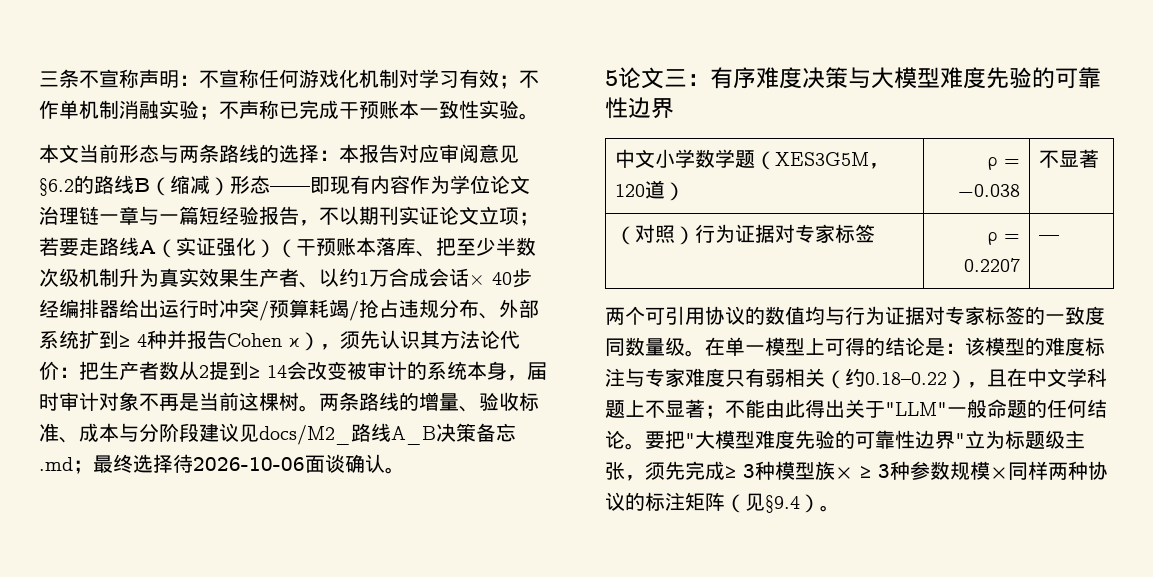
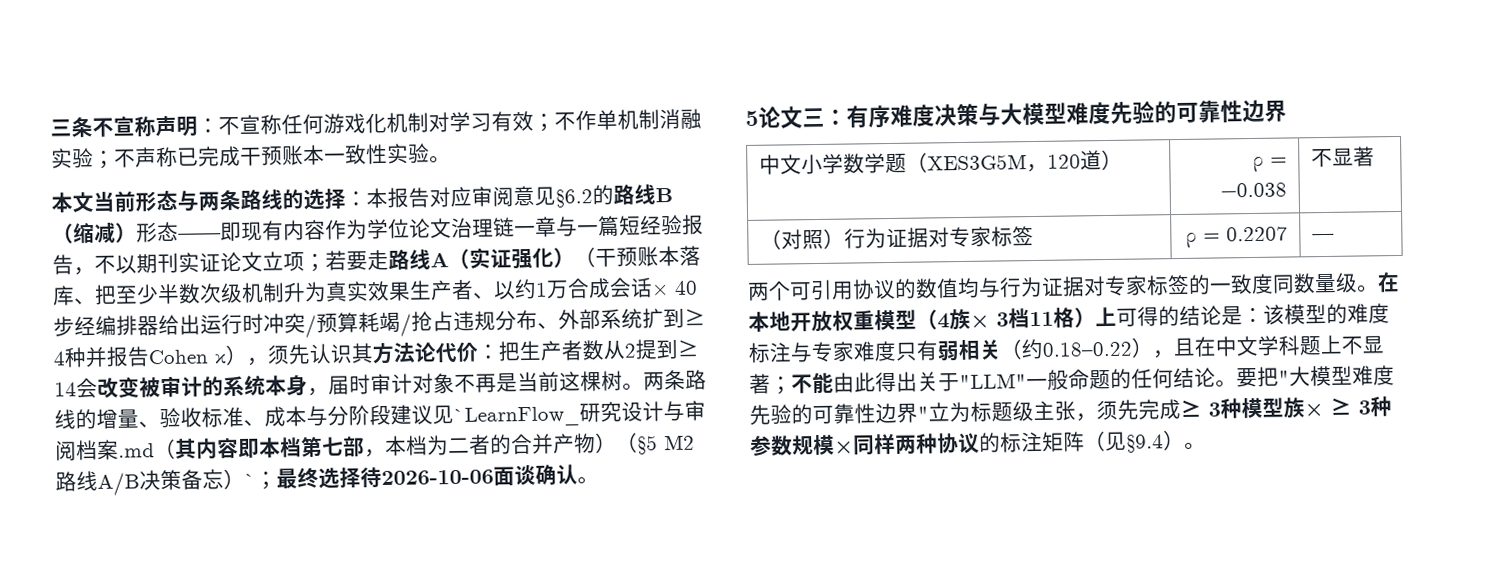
[259,423,436,445] docs/M2_路线A_B -> [453,400,706,428] [55,432,695,461] [55,470,140,496] `LearnFlow_研究设计与审阅档案.md（其内容即本档第七部，本档为二者的合并产物）（§5 M2路线A/B
[39,457,73,471] .md -> [223,468,256,490] ）`
[725,337,805,356] 单一模型 -> [748,307,1096,333] 本地开放权重模型（4族× 3档11格）

